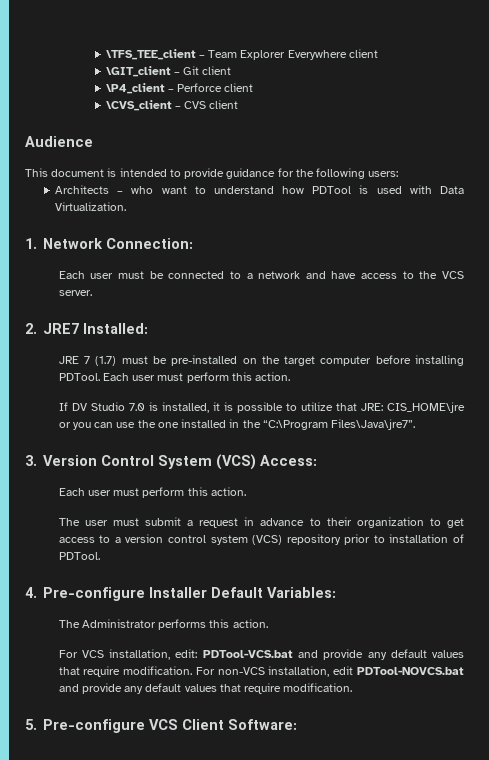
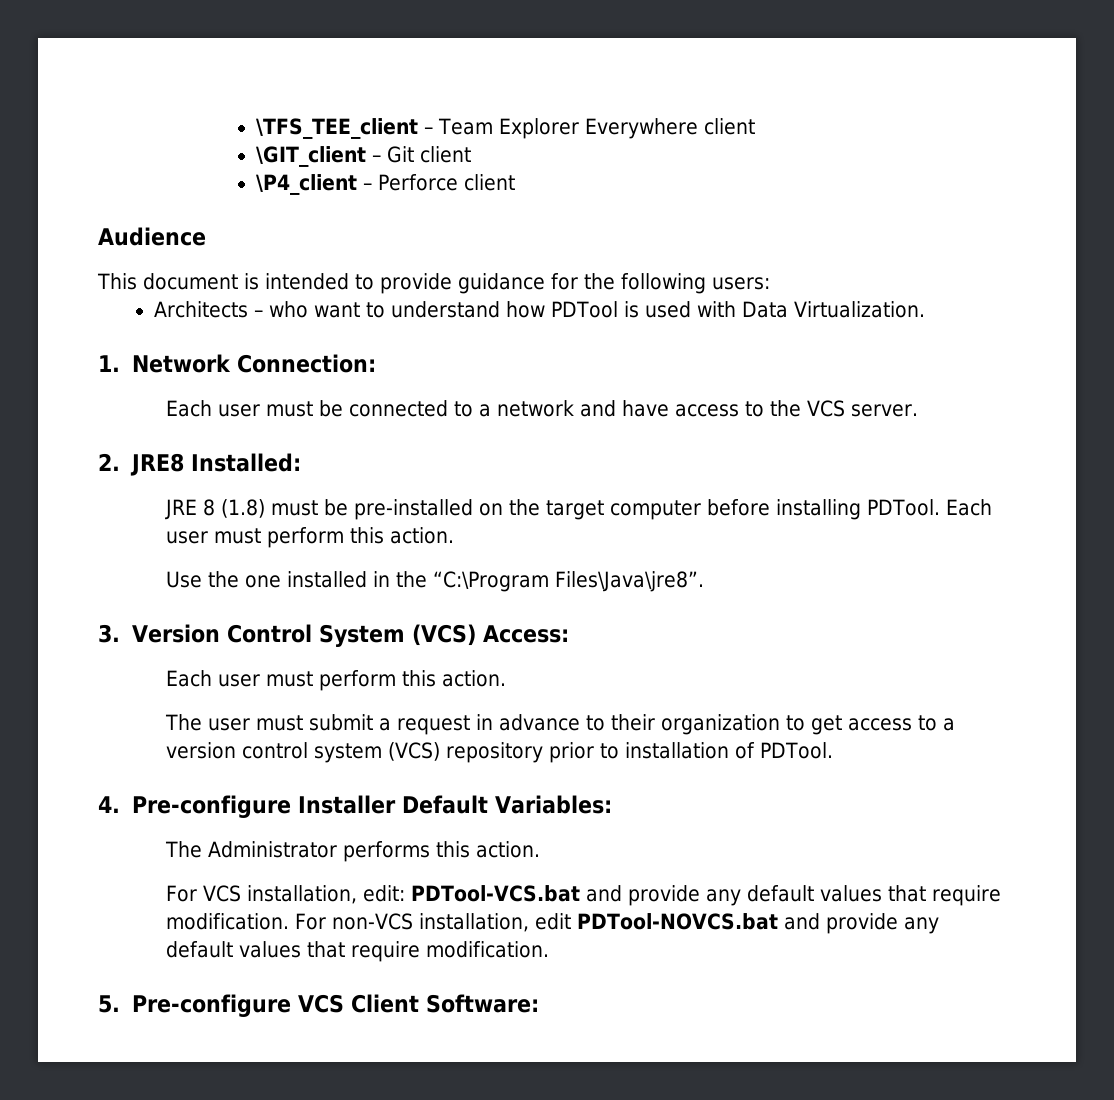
[105,100,239,111] // \CVS_client – CVS client -> (516, 182) none
[43,323,79,334] JRE7 -> [129,453,184,476] JRE8
[84,356,117,366] 7 (1.7) -> [202,499,265,518] 8 (1.8)
[58,402,466,413] [58,422,136,430] If DV Studio 7.0 is installed, it is possible to utilize that JRE: CIS_HOME\jre or you can use -> [165,571,202,588] Use
[331,419,416,430] Files\Java\jre7”. -> [554,571,704,592] Files\Java\jre8”.

